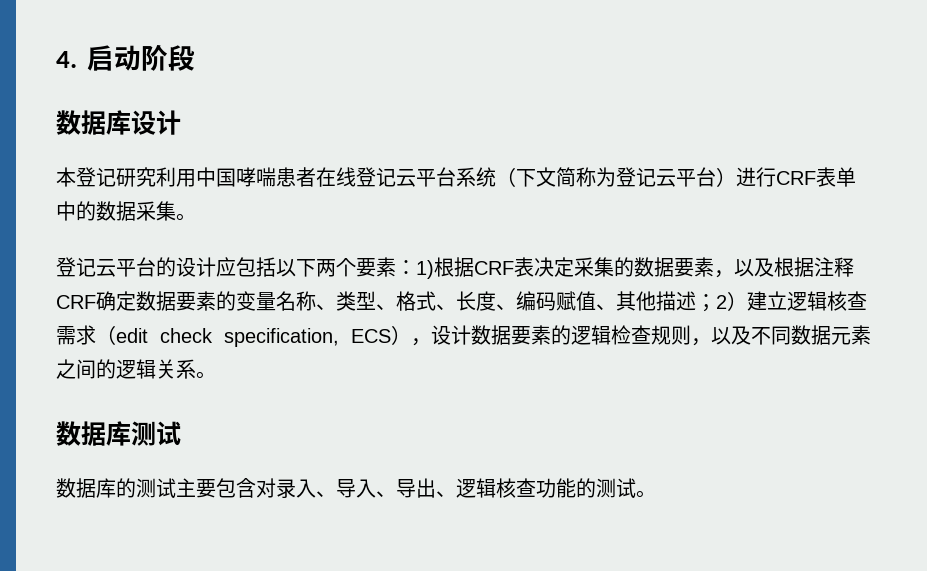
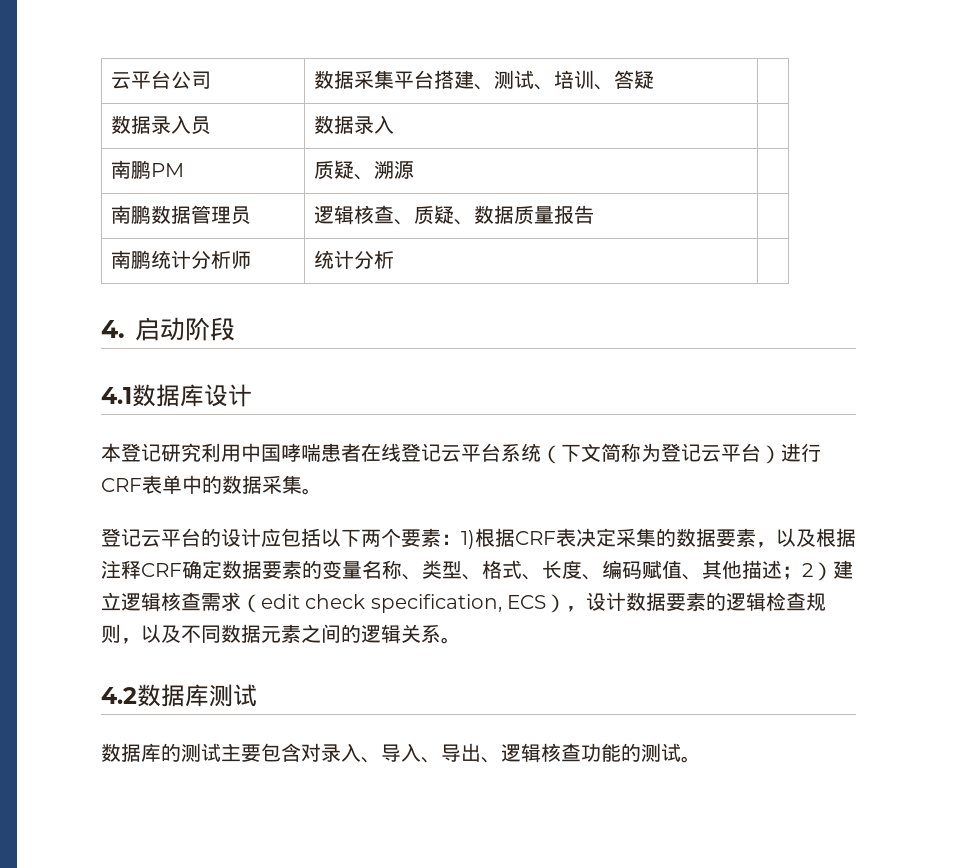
(56, 59) none -> [111,70,212,89] [314,70,655,90] [111,115,212,135] [314,115,395,134] [111,160,185,179] [314,160,415,180] [111,205,252,225] [314,205,595,225] [111,250,252,269] [314,250,395,269] 云平台公司 | 数据采集平台搭建、测试、培训、答疑 | // 数据录入员 | 数据录入 | // 南鹏PM | 质疑、溯源 | // 南鹏数据管理员 | 逻辑核查、质疑、数据质量报告 | // 南鹏统计分析师 | 统计分析 | //
(195, 58) none -> [101,387,132,404] 4.1
(216, 375) none -> [101,687,137,704] 4.2

